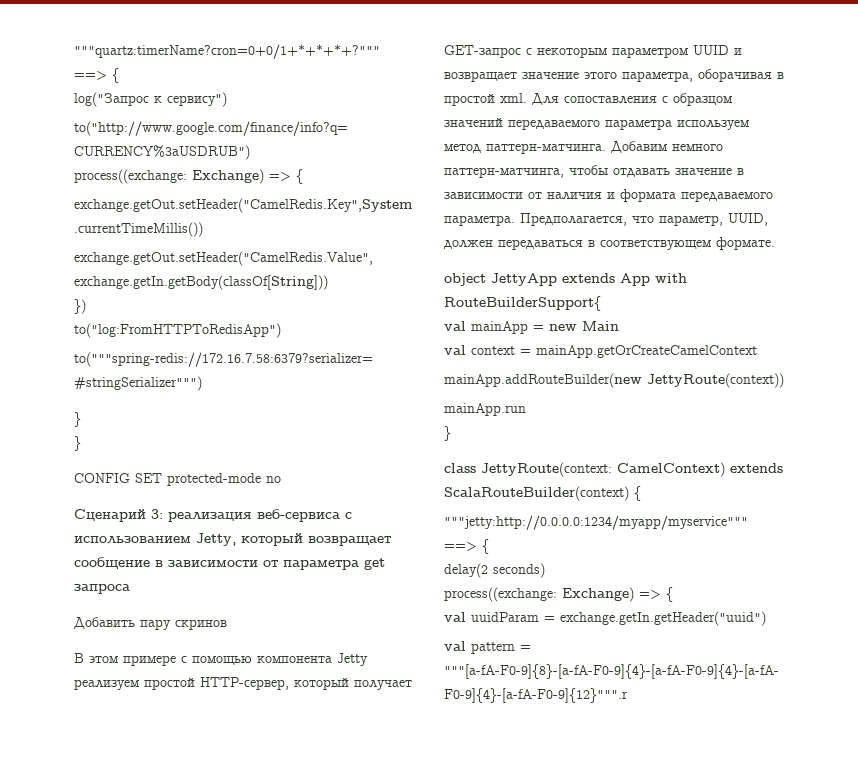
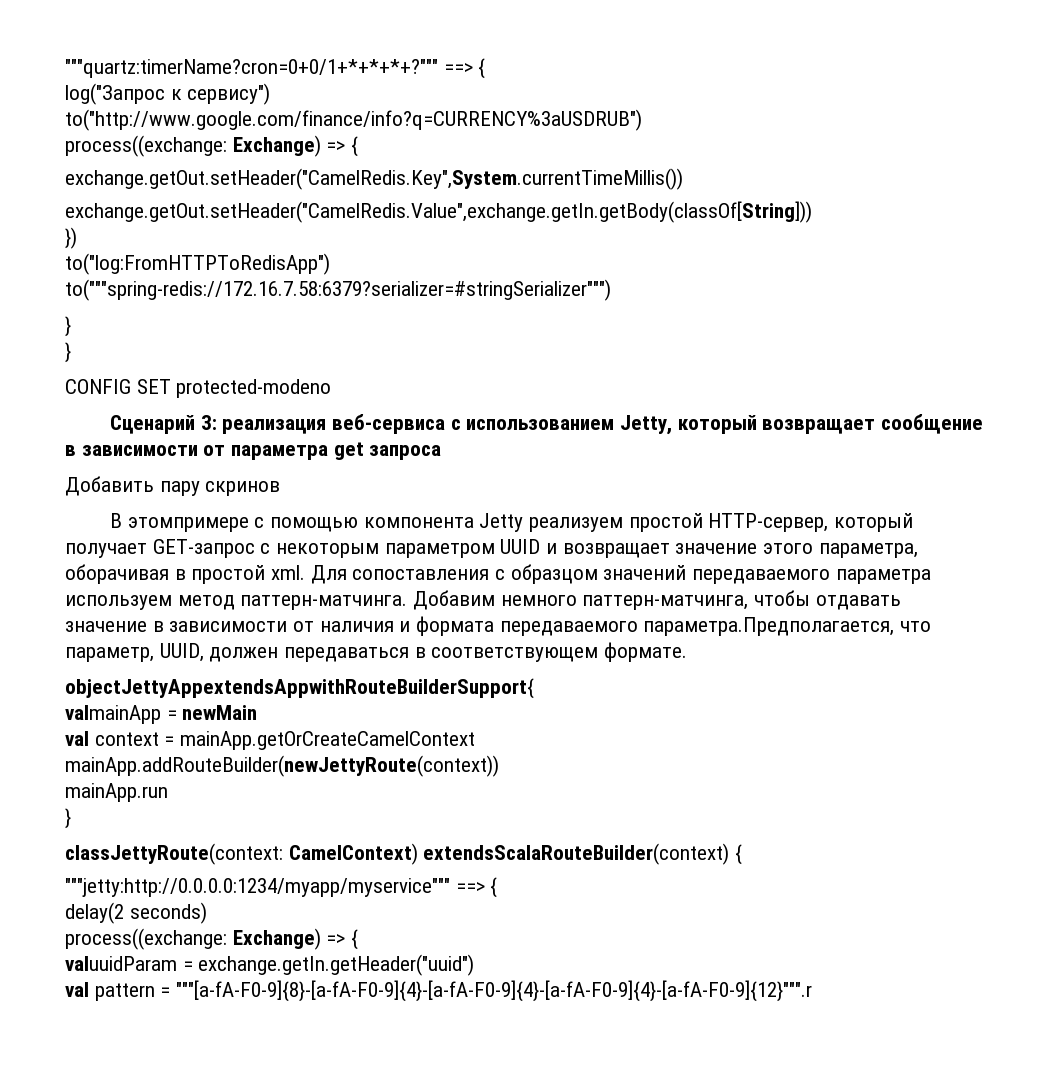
[167,473,281,486] protected-mode no -> [176,379,332,398] protected-modeno
[89,655,176,666] этом примере -> [127,517,249,532] этомпримере
[444,213,627,226] параметра. Предполагается, -> [643,617,895,636] параметра.Предполагается,
[444,273,687,286] [444,296,601,311] [444,321,619,334] object JettyApp extends App with RouteBuilderSupport{ // val mainApp = new Main -> [65,678,534,699] [65,705,258,724] objectJettyAppextendsAppwithRouteBuilderSupport{ // valmainApp = newMain
[444,373,784,388] mainApp.addRouteBuilder(new JettyRoute(context)) -> [65,755,499,777] mainApp.addRouteBuilder(newJettyRoute(context))
[444,462,783,477] [444,486,629,501] class JettyRoute(context: CamelContext) extends ScalaRouteBuilder(context) -> [65,843,730,865] classJettyRoute(context: CamelContext) extendsScalaRouteBuilder(context)
[444,612,539,622] val uuidParam -> [65,956,177,971] valuuidParam

